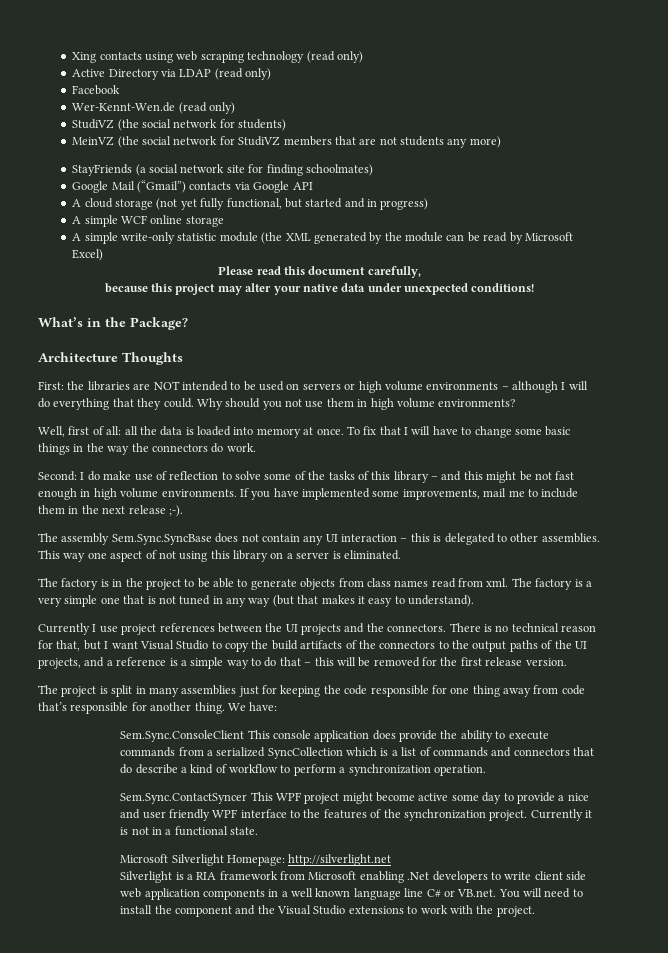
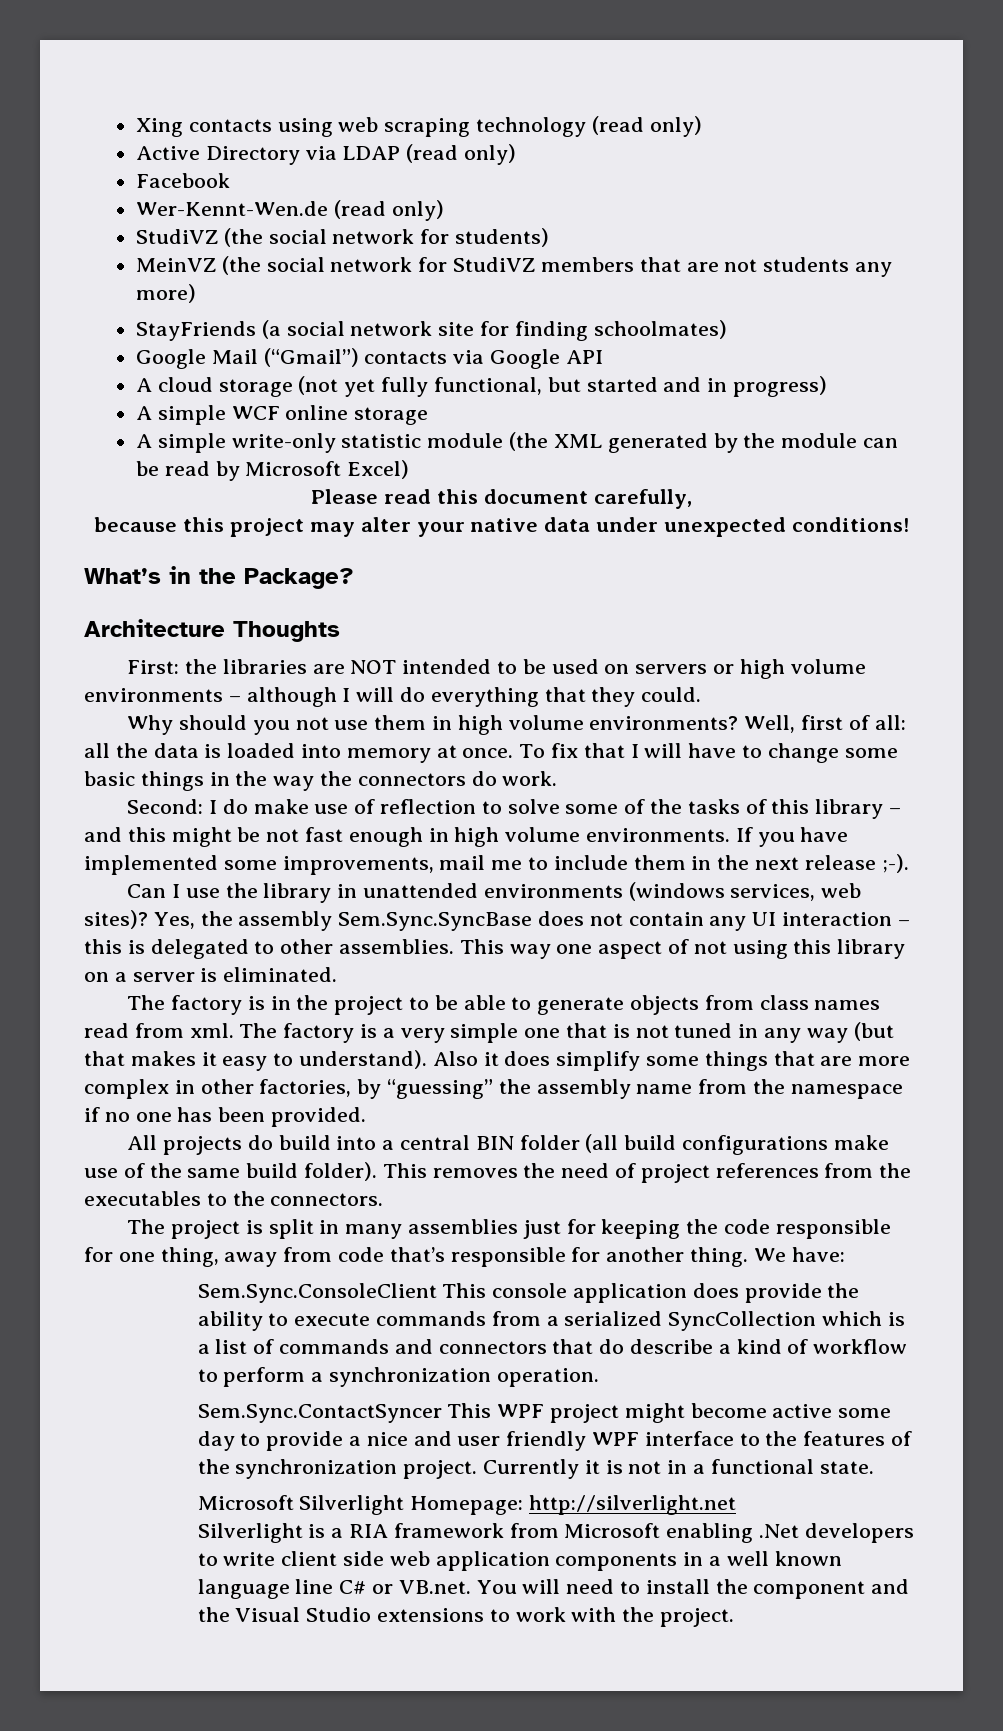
(194, 403) none -> (702, 694) //
(516, 403) // -> (739, 723) none
[38,533,58,542] The -> [127,882,862,903] [84,910,233,929] Can I use the library in unattended environments (windows services, web sites)? Yes, the
[38,623,596,635] [38,640,587,652] [38,657,567,669] // Currently I use project references between the UI projects and the connectors. There is no technical reason for that, but I want Visual Studio to copy the build artifacts of the connectors to the output paths of the UI projects, and a reference is a simple way to do that – this will be removed for the first release version. -> [432,1051,911,1071] [84,1079,903,1099] [84,1107,367,1127] [127,1134,889,1155] [84,1162,912,1183] [84,1191,384,1206] Also it does simplify some things that are more complex in other factories, by “guessing” the assembly name from the namespace if no one has been provided. // All projects do build into a central BIN folder (all build configurations make use of the same build folder). This removes the need of project references from the executables to the connectors.
[472,685,500,697] thing -> [160,1247,219,1267] thing,

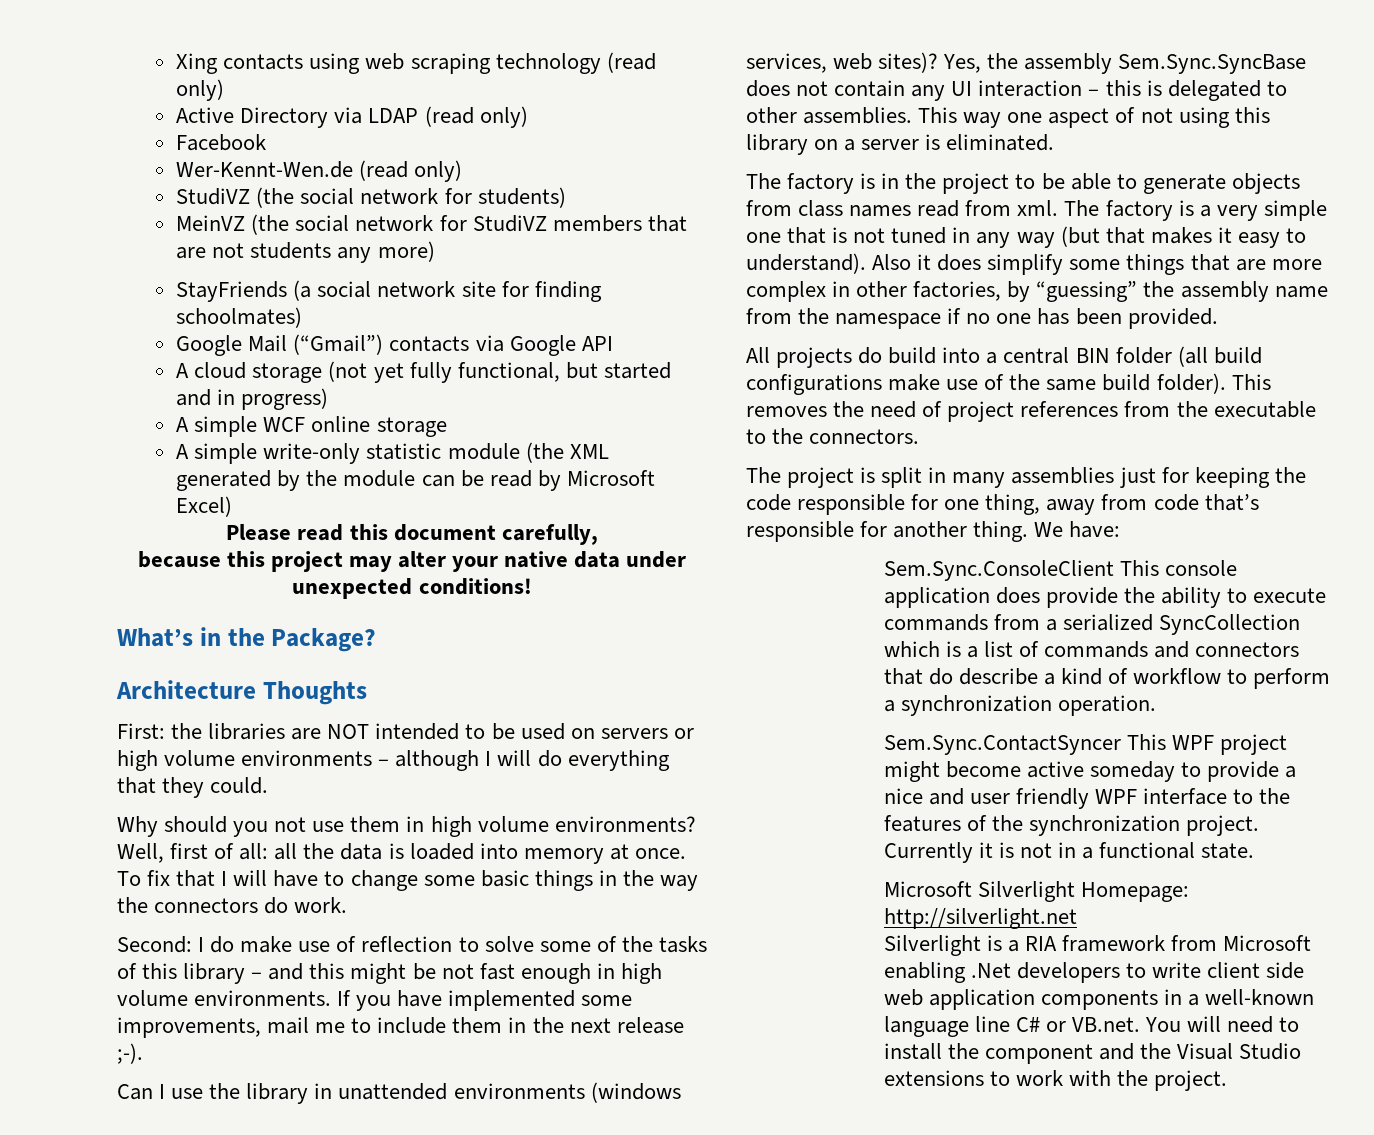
[84,1191,201,1206] executables -> [1213,401,1316,418] executable
[838,1408,892,1418] [197,1431,235,1451] some day -> [1090,761,1176,782] someday
[726,1551,842,1566] well known -> [1205,989,1315,1005] well-known

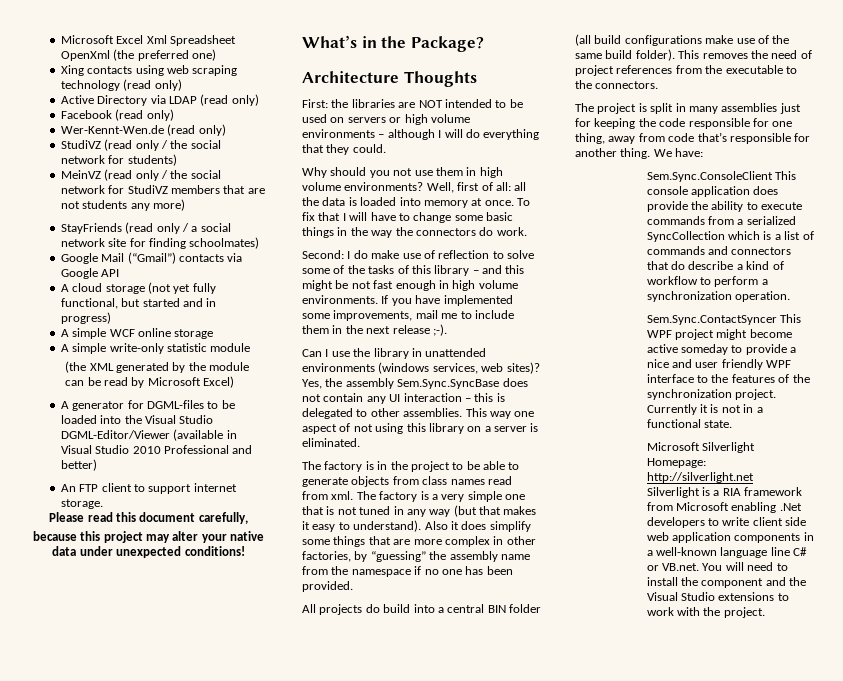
(176, 63) none -> [60,35,236,46] [60,49,216,61] Microsoft Excel Xml Spreadsheet OpenXml (the preferred one) //
(267, 142) none -> [115,109,174,121] (read only)
[256,187,295,208] (the -> [104,139,188,151] (read only / the
[251,214,290,235] (the -> [104,169,188,181] (read only / the
[293,280,312,301] (a -> [125,222,198,234] (read only / a
(520, 451) none -> (251, 347) //
(233, 506) none -> [60,400,235,411] [60,415,214,424] [60,429,237,441] [60,445,253,454] [60,459,97,471] [60,483,237,494] [60,499,103,509] // A generator for DGML-files to be loaded into the Visual Studio DGML-Editor/Viewer (available in Visual Studio 2010 Professional and better) // An FTP client to support internet storage.

